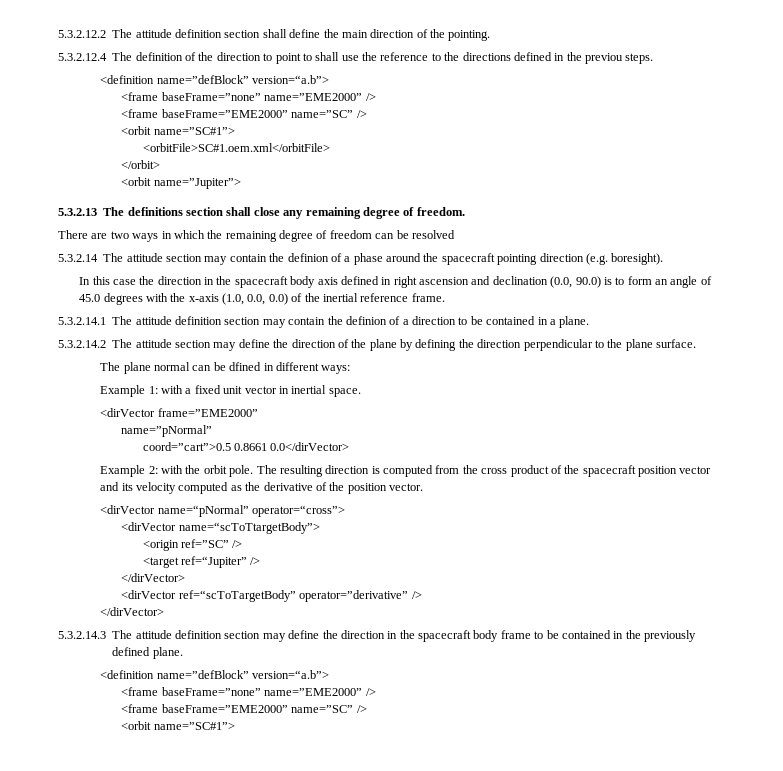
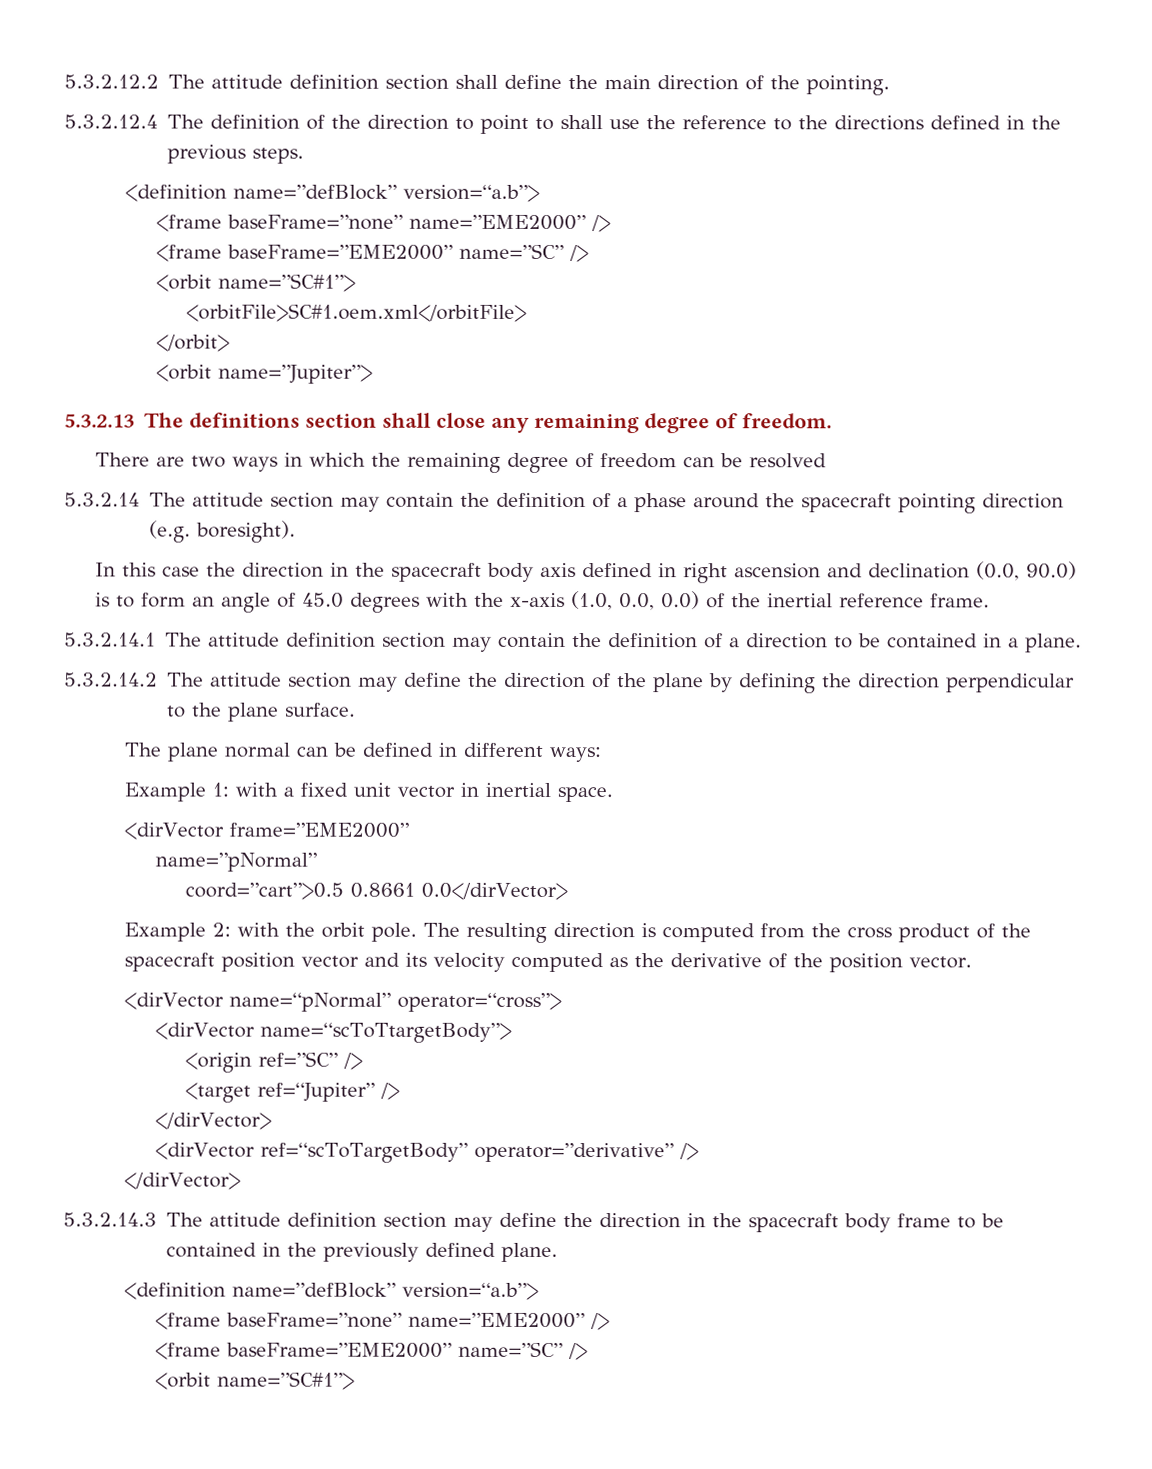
[585,53,623,64] previou -> [167,144,247,164] previous
[287,253,329,262] definion -> [496,492,587,509] definition
[345,316,387,325] definion -> [608,633,699,649] definition
[229,362,262,371] dfined -> [362,742,434,757] defined

